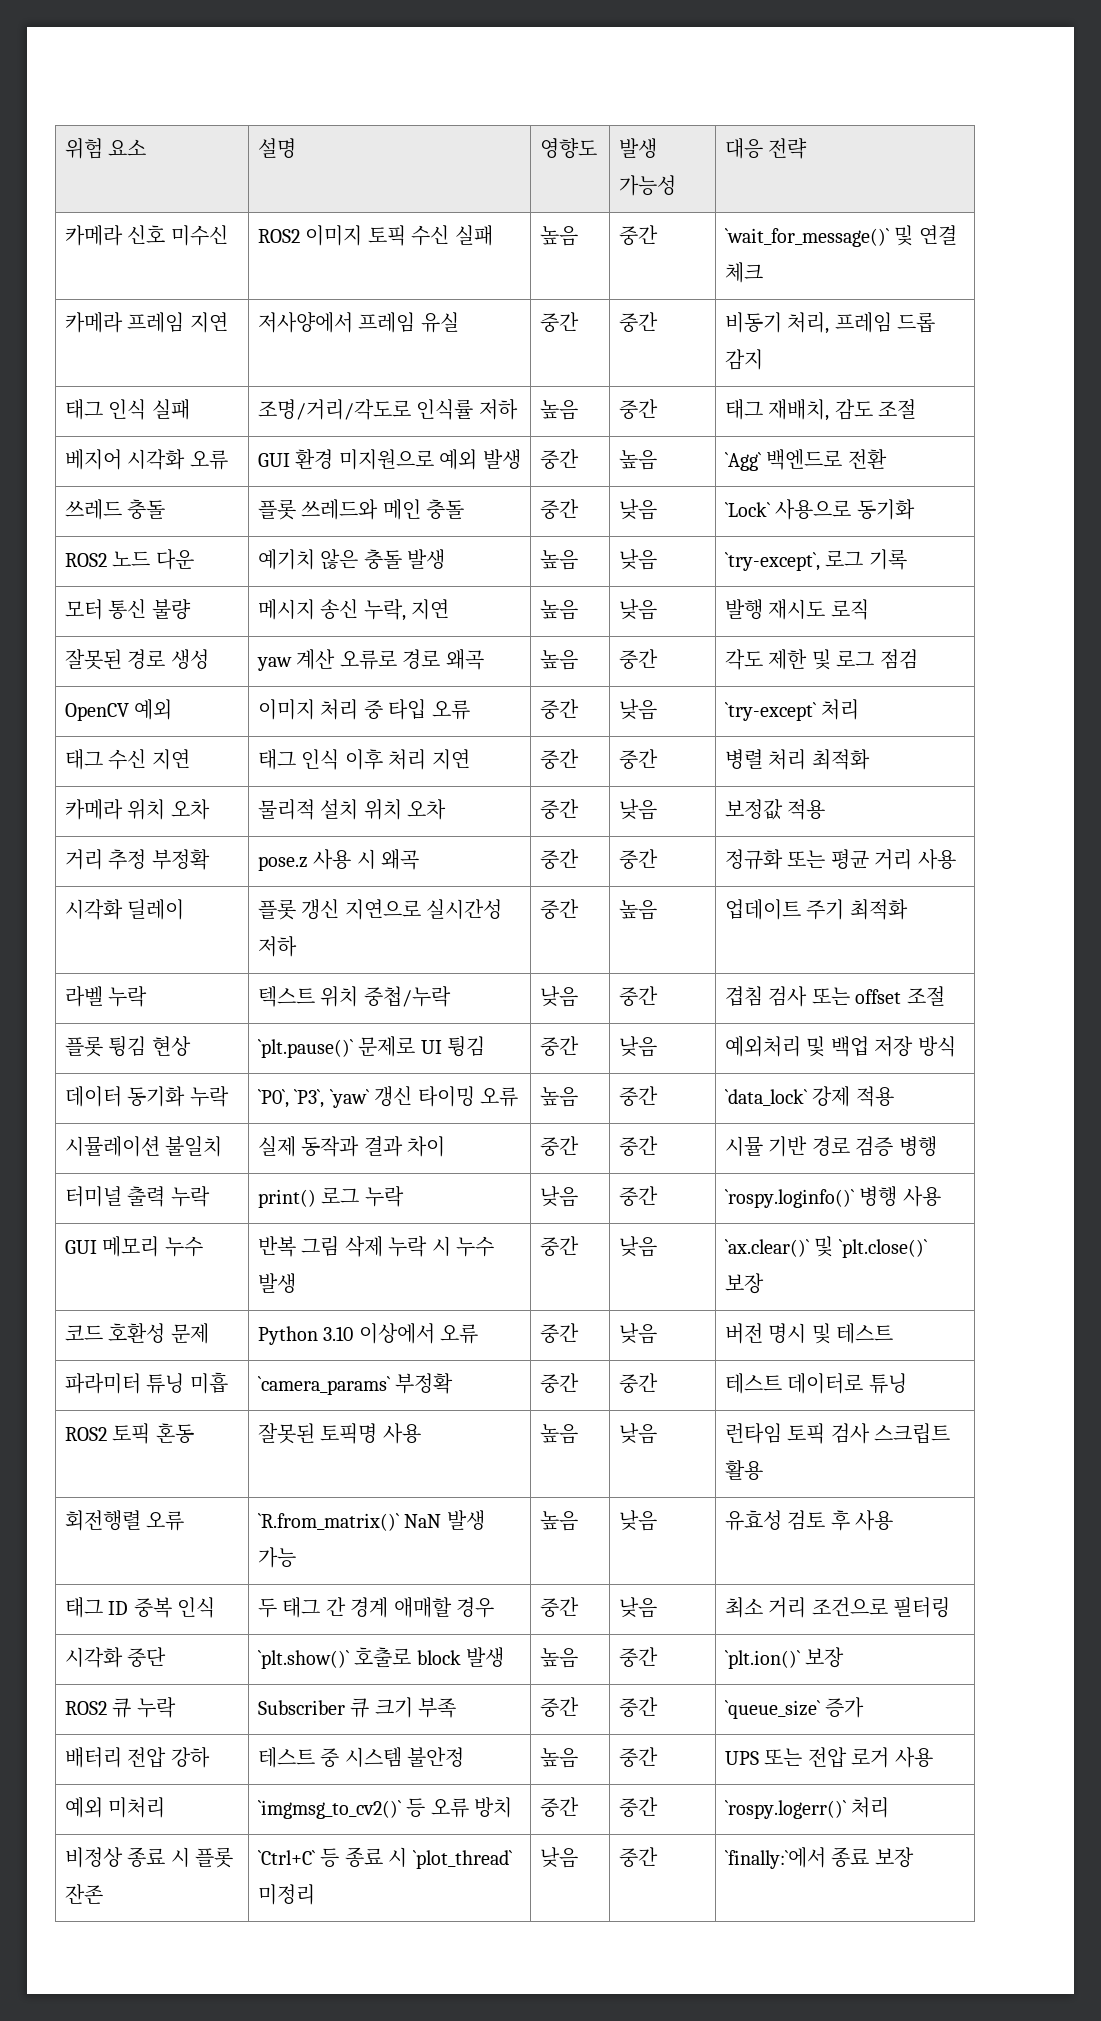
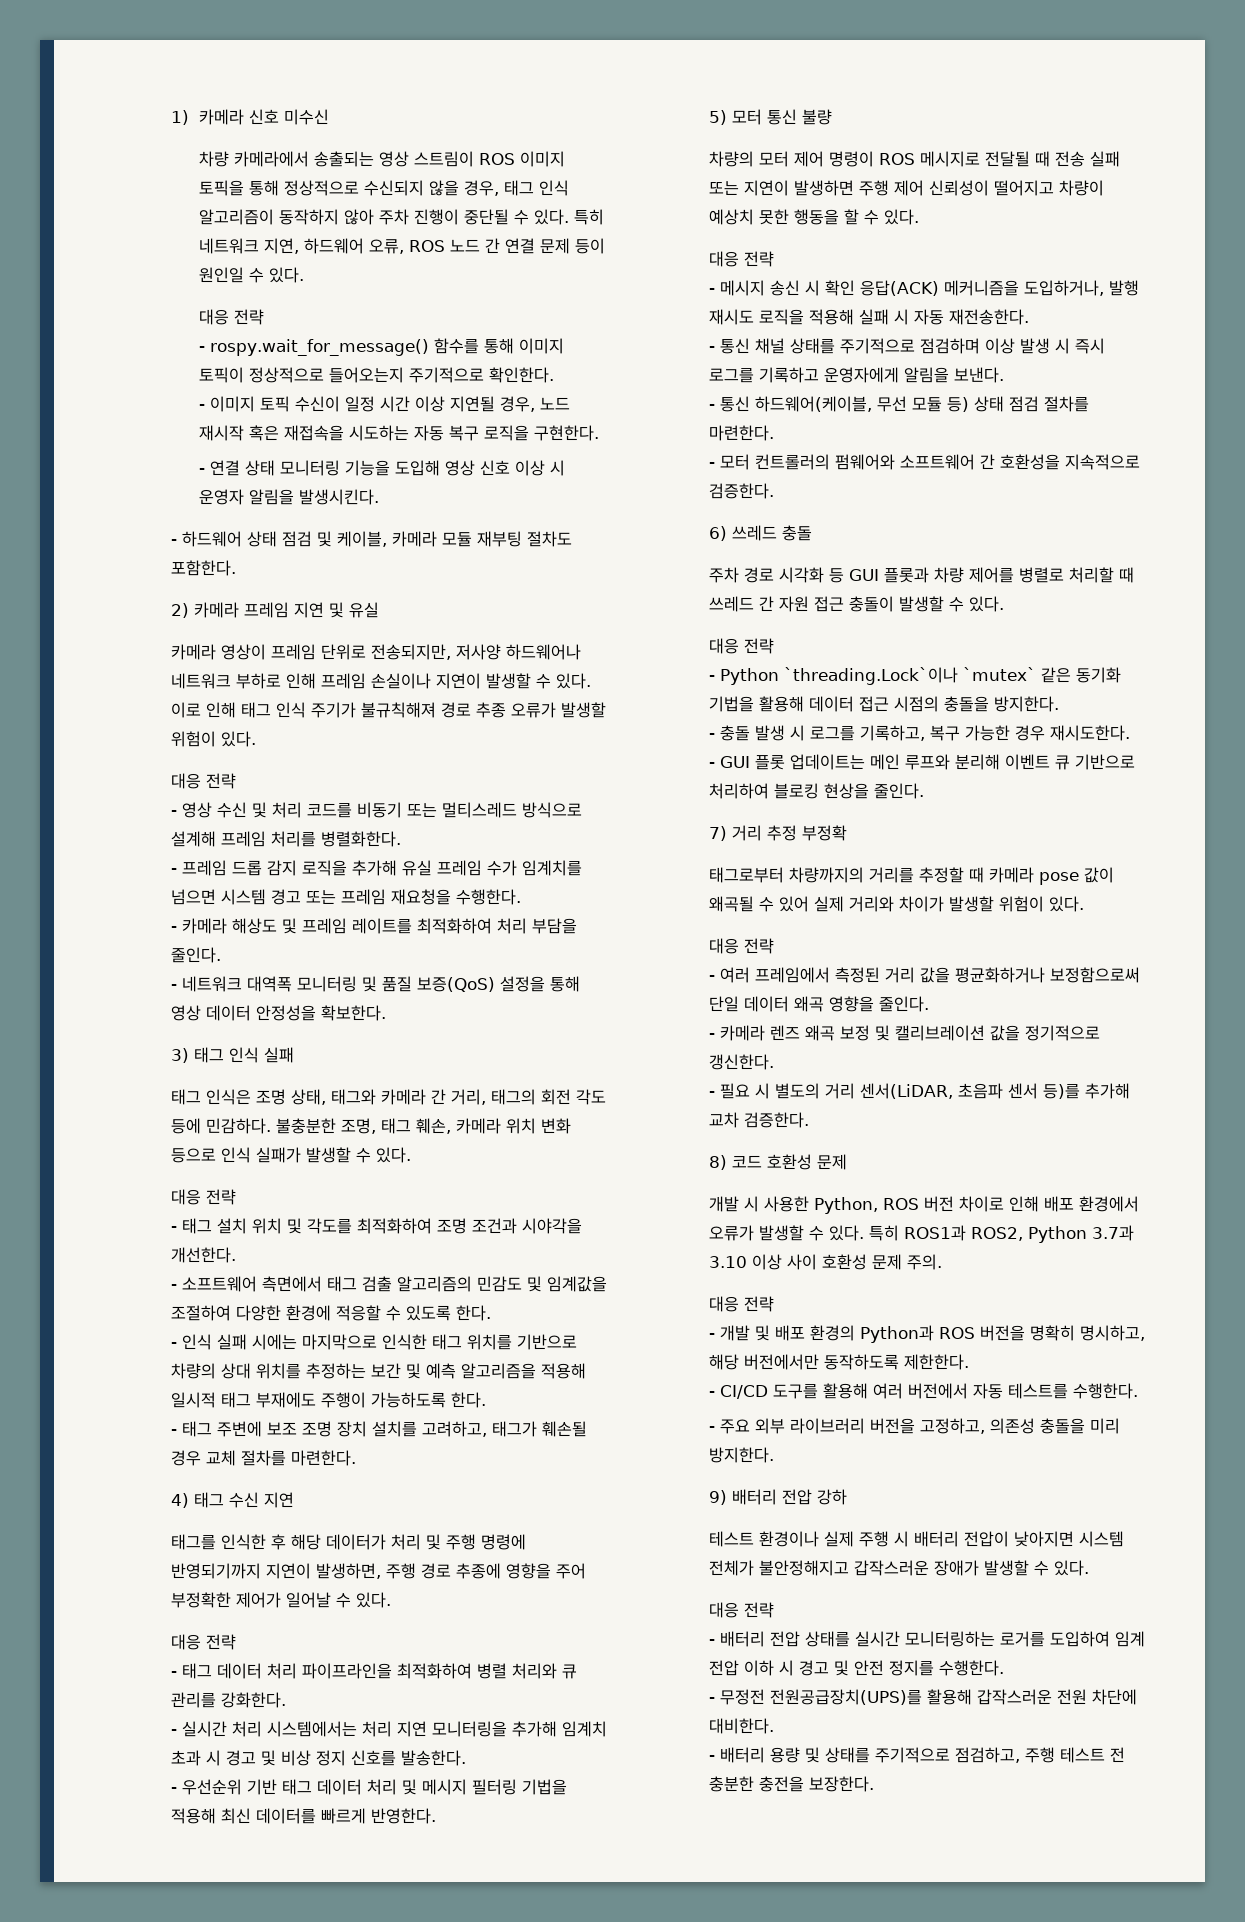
[65,138,147,159] [258,138,297,158] [540,138,598,159] [619,138,658,158] [619,175,677,196] [725,138,808,159] [65,225,228,246] [258,225,493,246] [540,226,579,246] [619,225,659,246] [725,225,957,247] [725,262,764,283] [65,312,228,333] [258,312,459,333] [540,312,580,333] [619,312,659,333] [725,312,936,334] [725,349,764,370] [65,399,190,420] [258,399,518,420] [540,400,579,420] [619,399,659,420] [725,399,917,421] [65,449,228,470] [258,449,521,470] [540,449,580,470] [619,450,658,470] [725,449,887,471] [65,499,166,520] [258,499,465,520] [540,499,580,520] [619,499,658,520] [725,499,915,520] [65,549,194,570] [258,549,446,570] [540,550,579,570] [619,549,658,570] [725,549,907,571] [65,599,191,620] [258,599,450,621] [540,600,579,620] [619,599,658,620] [725,599,869,620] [65,649,209,670] [257,649,484,671] [540,650,579,670] [619,649,659,670] [725,649,918,670] [65,699,173,721] [258,699,470,720] [540,699,580,720] [619,699,658,720] [725,699,860,721] [65,749,190,770] [258,749,470,770] [540,749,580,770] [619,749,659,770] [725,749,870,770] [65,799,210,820] [258,799,447,820] [540,799,580,820] [619,799,658,820] [725,799,826,820] [65,849,210,870] [258,849,420,871] [540,849,580,870] [619,849,659,870] [725,849,956,870] [65,899,185,920] [258,899,503,920] [258,936,298,957] [540,899,580,920] [619,900,658,920] [725,899,908,920] [65,986,148,1007] [258,986,451,1007] [540,986,579,1007] [619,986,659,1007] [725,986,945,1007] [65,1036,191,1057] [258,1036,486,1058] [540,1036,580,1057] [619,1036,658,1057] [725,1036,956,1057] [65,1086,229,1107] [258,1086,519,1108] [540,1087,579,1107] [619,1086,659,1107] [725,1086,894,1107] [65,1136,223,1157] [258,1136,446,1157] [540,1136,580,1157] [619,1136,659,1157] [725,1136,937,1157] [65,1186,210,1207] [258,1186,404,1208] [540,1186,579,1207] [619,1186,659,1207] [725,1186,941,1208] [65,1236,203,1257] [258,1236,495,1257] [258,1273,297,1293] [540,1236,580,1257] [619,1236,658,1257] [725,1236,928,1258] [725,1273,765,1294] [65,1323,209,1344] [258,1323,479,1345] [540,1323,580,1344] [619,1323,658,1344] [725,1323,894,1344] [65,1372,228,1394] [258,1373,454,1395] [540,1373,580,1394] [619,1373,659,1394] [725,1373,907,1394] [65,1423,194,1444] [258,1423,421,1444] [540,1424,579,1444] [619,1423,658,1444] [725,1423,951,1444] [725,1460,764,1481] [65,1510,185,1531] [258,1510,485,1531] [258,1547,297,1568] [540,1511,579,1531] [619,1510,658,1531] [725,1510,894,1531] [65,1597,216,1618] [258,1597,495,1618] [540,1597,580,1618] [619,1597,658,1618] [725,1597,951,1618] [65,1647,167,1668] [258,1647,505,1669] [540,1648,579,1668] [619,1647,659,1668] [725,1647,845,1669] [65,1697,176,1718] [258,1697,457,1718] [540,1697,580,1718] [619,1697,659,1718] [725,1697,865,1719] [65,1747,210,1768] [258,1747,465,1768] [540,1748,579,1768] [619,1747,659,1768] [725,1747,933,1768] [65,1797,166,1818] [258,1797,513,1819] [540,1797,580,1818] [619,1797,659,1818] [725,1797,890,1819] [65,1847,234,1868] [65,1884,104,1904] [258,1847,513,1869] [258,1884,316,1905] [540,1847,579,1868] [619,1847,659,1868] [725,1847,914,1869] 위험 요소 | 설명 | 영향도 | 발생 가능성 | 대응 전략 // 카메라 신호 미수신 | ROS2 이미지 토픽 수신 실패 | 높음 | 중간 | `wait_for_message()` 및 연결 체크 // 카메라 프레임 지연 | 저사양에서 프레임 유실 | 중간 | 중간 | 비동기 처리, 프레임 드롭 감지 // 태그 인식 실패 | 조명/거리/각도로 인식률 저하 | 높음 | 중간 | 태그 재배치, 감도 조절 // 베지어 시각화 오류 | GUI 환경 미지원으로 예외 발생 | 중간 | 높음 | `Agg` 백엔드로 전환 // 쓰레드 충돌 | 플롯 쓰레드와 메인 충돌 | 중간 | 낮음 | `Lock` 사용으로 동기화 // ROS2 노드 다운 | 예기치 않은 충돌 발생 | 높음 | 낮음 | `try-except`, 로그 기록 // 모터 통신 불량 | 메시지 송신 누락, 지연 | 높음 | 낮음 | 발행 재시도 로직 // 잘못된 경로 생성 | yaw 계산 오류로 경로 왜곡 | 높음 | 중간 | 각도 제한 및 로그 점검 // OpenCV 예외 | 이미지 처리 중 타입 오류 | 중간 | 낮음 | `try-except` 처리 // 태그 수신 지연 | 태그 인식 이후 처리 지연 | 중간 | 중간 | 병렬 처리 최적화 // 카메라 위치 오차 | 물리적 설치 위치 오차 | 중간 | 낮음 | 보정값 적용 // 거리 추정 부정확 | pose.z 사용 시 왜곡 | 중간 | 중간 | 정규화 또는 평균 거리 사용 // 시각화 딜레이 | 플롯 갱신 지연으로 실시간성 저하 | 중간 | 높음 | 업데이트 주기 최적화 // 라벨 누락 | 텍스트 위치 중첩/누락 | 낮음 | 중간 | 겹침 검사 또는 offset 조절 // 플롯 튕김 현상 | `plt.pause()` 문제로 UI 튕김 | 중간 | 낮음 | 예외처리 및 백업 저장 방식 // 데이터 동기화 누락 | `P0`, `P3`, `yaw` 갱신 타이밍 오류 | 높음 | 중간 | `data_lock` 강제 적용 // 시뮬레이션 불일치 | 실제 동작과 결과 차이 | 중간 | 중간 | 시뮬 기반 경로 검증 병행 // 터미널 출력 누락 | print() 로그 누락 | 낮음 | 중간 | `rospy.loginfo()` 병행 사용 // GUI 메모리 누수 | 반복 그림 삭제 누락 시 누수 발생 | 중간 | 낮음 | `ax.clear()` 및 `plt.close()` 보장 // 코드 호환성 문제 | Python 3.10 이상에서 오류 | 중간 | 낮음 | 버전 명시 및 테스트 // 파라미터 튜닝 미흡 | `camera_params` 부정확 | 중간 | 중간 | 테스트 데이터로 튜닝 // ROS2 토픽 혼동 | 잘못된 토픽명 사용 | 높음 | 낮음 | 런타임 토픽 검사 스크립트 활용 // 회전행렬 오류 | `R.from_matrix()` NaN 발생 가능 | 높음 | 낮음 | 유효성 검토 후 사용 // 태그 ID 중복 인식 | 두 태그 간 경계 애매할 경우 | 중간 | 낮음 | 최소 거리 조건으로 필터링 // 시각화 중단 | `plt.show()` 호출로 block 발생 | 높음 | 중간 | `plt.ion()` 보장 // ROS2 큐 누락 | Subscriber 큐 크기 부족 | 중간 | 중간 | `queue_size` 증가 // 배터리 전압 강하 | 테스트 중 시스템 불안정 | 높음 | 중간 | UPS 또는 전압 로거 사용 // 예외 미처리 | `imgmsg_to_cv2()` 등 오류 방치 | 중간 | 중간 | `rospy.logerr()` 처리 // 비정상 종료 시 플롯 잔존 | `Ctrl+C` 등 종료 시 `plot_thread` 미정리 | 낮음 | 중간 | `finally:`에서 종료 보장 -> [170,109,330,125] [199,151,566,167] [199,180,570,196] [199,209,605,225] [199,238,606,254] [199,267,305,283] [199,309,265,325] [199,338,565,356] [199,367,555,383] [199,396,571,412] [199,425,600,441] [199,460,566,476] [199,489,380,505] [170,531,572,547] [170,560,236,576] [170,602,379,618] [170,644,581,660] [170,673,591,689] [170,702,606,718] [170,731,256,747] [170,773,236,789] [170,802,582,818] [170,831,401,847] [170,860,582,876] [170,889,521,905] [170,918,577,934] [170,947,221,963] [170,976,580,992] [170,1005,386,1021] [170,1047,294,1063] [170,1089,606,1105] [170,1118,571,1134] [170,1147,411,1163] [170,1189,236,1205] [170,1218,582,1234] [170,1247,236,1263] [170,1276,607,1292] [170,1305,491,1321] [170,1334,577,1350] [170,1363,586,1379] [170,1392,486,1408] [170,1421,587,1437] [170,1450,356,1466] [170,1492,294,1508] [170,1534,526,1550] [170,1563,586,1579] [170,1592,391,1608] [170,1634,236,1650] [170,1663,577,1679] [170,1692,286,1708] [170,1721,607,1737] [170,1750,466,1766] [170,1779,567,1795] [170,1808,436,1824] [708,109,832,125] [708,151,1120,167] [708,180,1104,196] [708,209,919,225] [708,251,774,267] [708,280,1139,296] [708,309,1029,325] [708,338,1105,354] [708,367,1004,383] [708,396,1089,412] [708,425,774,441] [708,454,1140,470] [708,483,774,499] [708,525,812,541] [708,567,1134,583] [708,596,1004,612] [708,638,774,654] [708,667,1121,685] [708,696,1059,712] [708,725,1130,741] [708,754,1135,770] [708,783,924,799] [708,825,847,841] [708,867,1114,885] [708,896,1084,912] [708,938,774,954] [708,967,1140,983] [708,996,929,1012] [708,1025,1100,1041] [708,1054,774,1070] [708,1083,1130,1099] [708,1112,809,1128] [708,1154,847,1170] [708,1196,1139,1214] [708,1225,1134,1243] [708,1254,942,1270] [708,1296,774,1312] [708,1325,1145,1343] [708,1354,969,1370] [708,1383,1138,1399] [708,1418,1120,1434] [708,1447,774,1463] [708,1489,847,1505] [708,1531,1124,1547] [708,1560,1089,1576] [708,1602,774,1618] [708,1631,1145,1647] [708,1660,1004,1676] [708,1689,1137,1705] [708,1718,774,1734] [708,1747,1125,1763] [708,1776,874,1792] 1) 카메라 신호 미수신 // 차량 카메라에서 송출되는 영상 스트림이 ROS 이미지 토픽을 통해 정상적으로 수신되지 않을 경우, 태그 인식 알고리즘이 동작하지 않아 주차 진행이 중단될 수 있다. 특히 네트워크 지연, 하드웨어 오류, ROS 노드 간 연결 문제 등이 원인일 수 있다. // 대응 전략 // - rospy.wait_for_message() 함수를 통해 이미지 토픽이 정상적으로 들어오는지 주기적으로 확인한다. // - 이미지 토픽 수신이 일정 시간 이상 지연될 경우, 노드 재시작 혹은 재접속을 시도하는 자동 복구 로직을 구현한다. // - 연결 상태 모니터링 기능을 도입해 영상 신호 이상 시 운영자 알림을 발생시킨다. // - 하드웨어 상태 점검 및 케이블, 카메라 모듈 재부팅 절차도 포함한다. // 2) 카메라 프레임 지연 및 유실 // 카메라 영상이 프레임 단위로 전송되지만, 저사양 하드웨어나 네트워크 부하로 인해 프레임 손실이나 지연이 발생할 수 있다. 이로 인해 태그 인식 주기가 불규칙해져 경로 추종 오류가 발생할 위험이 있다. // 대응 전략 // - 영상 수신 및 처리 코드를 비동기 또는 멀티스레드 방식으로 설계해 프레임 처리를 병렬화한다. // - 프레임 드롭 감지 로직을 추가해 유실 프레임 수가 임계치를 넘으면 시스템 경고 또는 프레임 재요청을 수행한다. // - 카메라 해상도 및 프레임 레이트를 최적화하여 처리 부담을 줄인다. // - 네트워크 대역폭 모니터링 및 품질 보증(QoS) 설정을 통해 영상 데이터 안정성을 확보한다. // 3) 태그 인식 실패 // 태그 인식은 조명 상태, 태그와 카메라 간 거리, 태그의 회전 각도 등에 민감하다. 불충분한 조명, 태그 훼손, 카메라 위치 변화 등으로 인식 실패가 발생할 수 있다. // 대응 전략 // - 태그 설치 위치 및 각도를 최적화하여 조명 조건과 시야각을 개선한다. // - 소프트웨어 측면에서 태그 검출 알고리즘의 민감도 및 임계값을 조절하여 다양한 환경에 적응할 수 있도록 한다. // - 인식 실패 시에는 마지막으로 인식한 태그 위치를 기반으로 차량의 상대 위치를 추정하는 보간 및 예측 알고리즘을 적용해 일시적 태그 부재에도 주행이 가능하도록 한다. // - 태그 주변에 보조 조명 장치 설치를 고려하고, 태그가 훼손될 경우 교체 절차를 마련한다. // 4) 태그 수신 지연 // 태그를 인식한 후 해당 데이터가 처리 및 주행 명령에 반영되기까지 지연이 발생하면, 주행 경로 추종에 영향을 주어 부정확한 제어가 일어날 수 있다. // 대응 전략 // - 태그 데이터 처리 파이프라인을 최적화하여 병렬 처리와 큐 관리를 강화한다. // - 실시간 처리 시스템에서는 처리 지연 모니터링을 추가해 임계치 초과 시 경고 및 비상 정지 신호를 발송한다. // - 우선순위 기반 태그 데이터 처리 및 메시지 필터링 기법을 적용해 최신 데이터를 빠르게 반영한다. // 5) 모터 통신 불량 // 차량의 모터 제어 명령이 ROS 메시지로 전달될 때 전송 실패 또는 지연이 발생하면 주행 제어 신뢰성이 떨어지고 차량이 예상치 못한 행동을 할 수 있다. // 대응 전략 // - 메시지 송신 시 확인 응답(ACK) 메커니즘을 도입하거나, 발행 재시도 로직을 적용해 실패 시 자동 재전송한다. // - 통신 채널 상태를 주기적으로 점검하며 이상 발생 시 즉시 로그를 기록하고 운영자에게 알림을 보낸다. // - 통신 하드웨어(케이블, 무선 모듈 등) 상태 점검 절차를 마련한다. // - 모터 컨트롤러의 펌웨어와 소프트웨어 간 호환성을 지속적으로 검증한다. // 6) 쓰레드 충돌 // 주차 경로 시각화 등 GUI 플롯과 차량 제어를 병렬로 처리할 때 쓰레드 간 자원 접근 충돌이 발생할 수 있다. // 대응 전략 // - Python `threading.Lock`이나 `mutex` 같은 동기화 기법을 활용해 데이터 접근 시점의 충돌을 방지한다. // - 충돌 발생 시 로그를 기록하고, 복구 가능한 경우 재시도한다. // - GUI 플롯 업데이트는 메인 루프와 분리해 이벤트 큐 기반으로 처리하여 블로킹 현상을 줄인다. // 7) 거리 추정 부정확 // 태그로부터 차량까지의 거리를 추정할 때 카메라 pose 값이 왜곡될 수 있어 실제 거리와 차이가 발생할 위험이 있다. // 대응 전략 // - 여러 프레임에서 측정된 거리 값을 평균화하거나 보정함으로써 단일 데이터 왜곡 영향을 줄인다. // - 카메라 렌즈 왜곡 보정 및 캘리브레이션 값을 정기적으로 갱신한다. // - 필요 시 별도의 거리 센서(LiDAR, 초음파 센서 등)를 추가해 교차 검증한다. // 8) 코드 호환성 문제 // 개발 시 사용한 Python, ROS 버전 차이로 인해 배포 환경에서 오류가 발생할 수 있다. 특히 ROS1과 ROS2, Python 3.7과 3.10 이상 사이 호환성 문제 주의. // 대응 전략 // - 개발 및 배포 환경의 Python과 ROS 버전을 명확히 명시하고, 해당 버전에서만 동작하도록 제한한다. // - CI/CD 도구를 활용해 여러 버전에서 자동 테스트를 수행한다. // - 주요 외부 라이브러리 버전을 고정하고, 의존성 충돌을 미리 방지한다. // 9) 배터리 전압 강하 // 테스트 환경이나 실제 주행 시 배터리 전압이 낮아지면 시스템 전체가 불안정해지고 갑작스러운 장애가 발생할 수 있다. // 대응 전략 // - 배터리 전압 상태를 실시간 모니터링하는 로거를 도입하여 임계 전압 이하 시 경고 및 안전 정지를 수행한다. // - 무정전 전원공급장치(UPS)를 활용해 갑작스러운 전원 차단에 대비한다. // - 배터리 용량 및 상태를 주기적으로 점검하고, 주행 테스트 전 충분한 충전을 보장한다.

